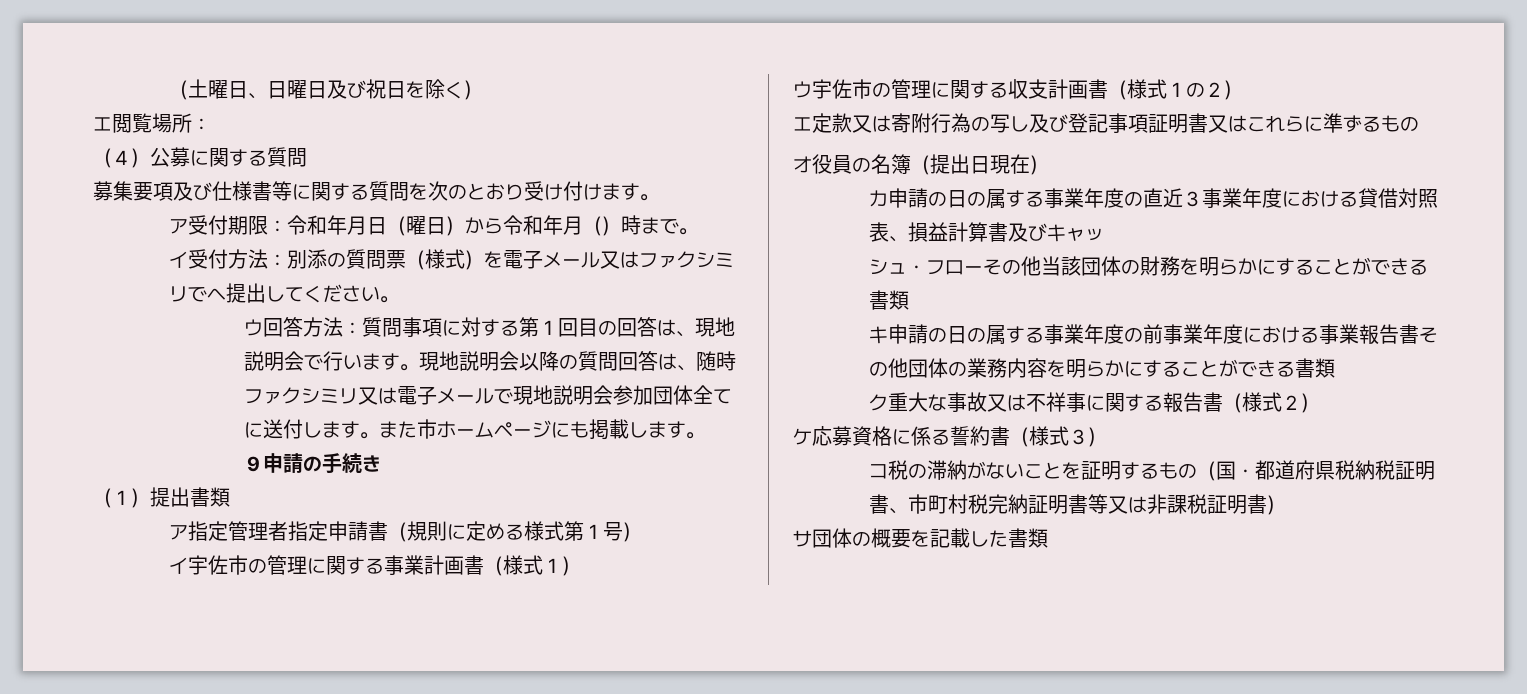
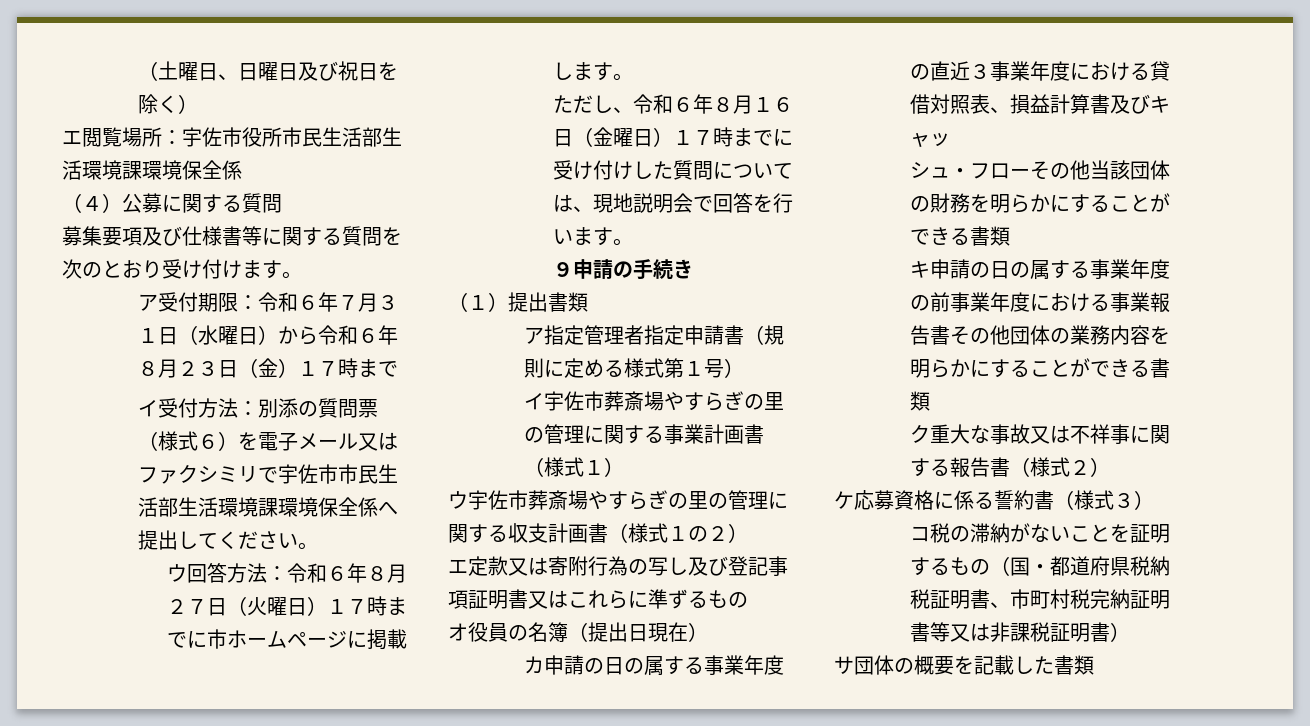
(211, 124) none -> [182,127,402,147] [62,160,242,180] 宇佐市役所市民生活部生活環境課環境保全係
[326,215,698,236] 年月日（曜日）から令和年月（）時まで。 -> [298,292,399,312] [138,325,399,345] [138,358,399,378] ６年７月３１日（水曜日）から令和６年８月２３日（金）１７時まで
(465, 259) none -> [198,434,219,449] ６
(207, 294) none -> [278,464,399,484] [138,497,379,517] 宇佐市市民生活部生活環境課環境保全係
[362,317,658,337] 質問事項に対する第１回目の回答 -> [287,563,408,583] [167,596,408,616] [167,629,408,650] [553,62,634,81] [553,94,794,114] [553,127,794,147] [553,160,794,180] 令和６年８月２７日（火曜日）１７時までに市ホームページに掲載します。 // ただし、令和６年８月１６日（金曜日）１７時までに受け付けした質問について
(324, 362) none -> [713,193,774,213] 回答を
[419,351,737,371] [244,385,733,405] [244,419,706,440] 現地説明会以降の質問回答は、随時ファクシミリ又は電子メールで現地説明会参加団体全てに送付します。また市ホームページにも掲載します。 -> (634, 242) none
(248, 565) none -> [604,391,785,411] 葬斎場やすらぎの里
(872, 89) none -> [528,490,708,510] 葬斎場やすらぎの里

